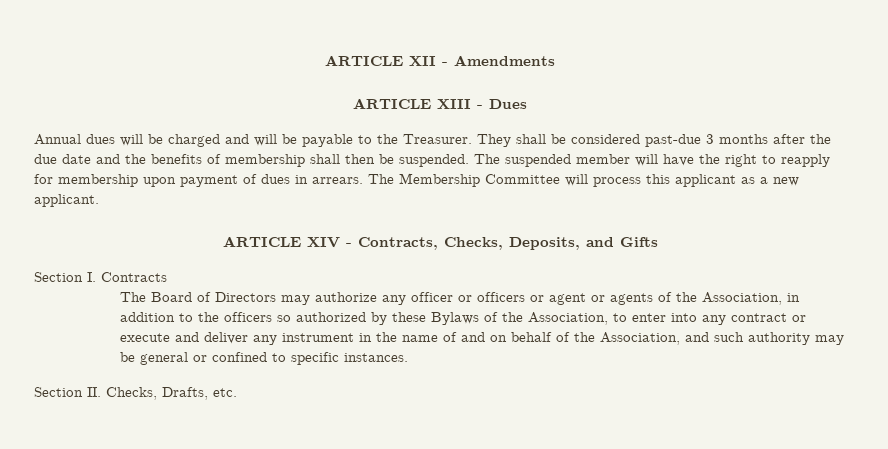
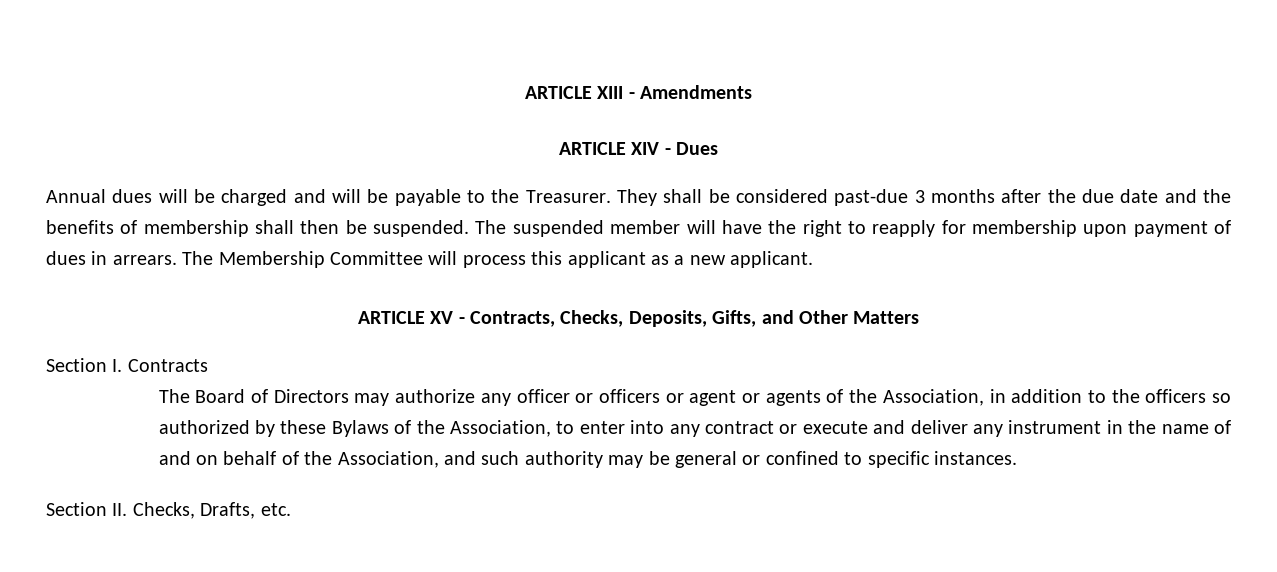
[325,55,436,66] ARTICLE XII -> [524,86,624,99] ARTICLE XIII
[437,99,471,109] XIII -> [631,142,660,155] XIV
[306,237,340,248] XIV -> [430,311,454,324] XV
[585,237,658,247] and Gifts -> [712,310,920,327] Gifts, and Other Matters

